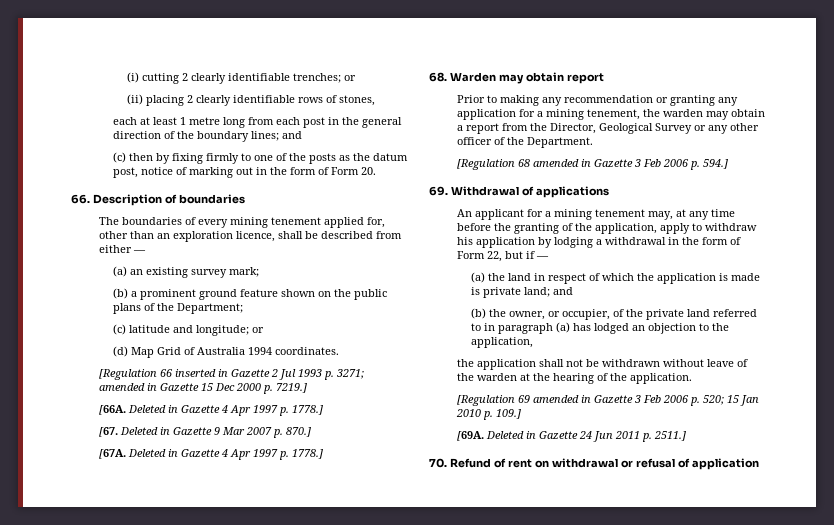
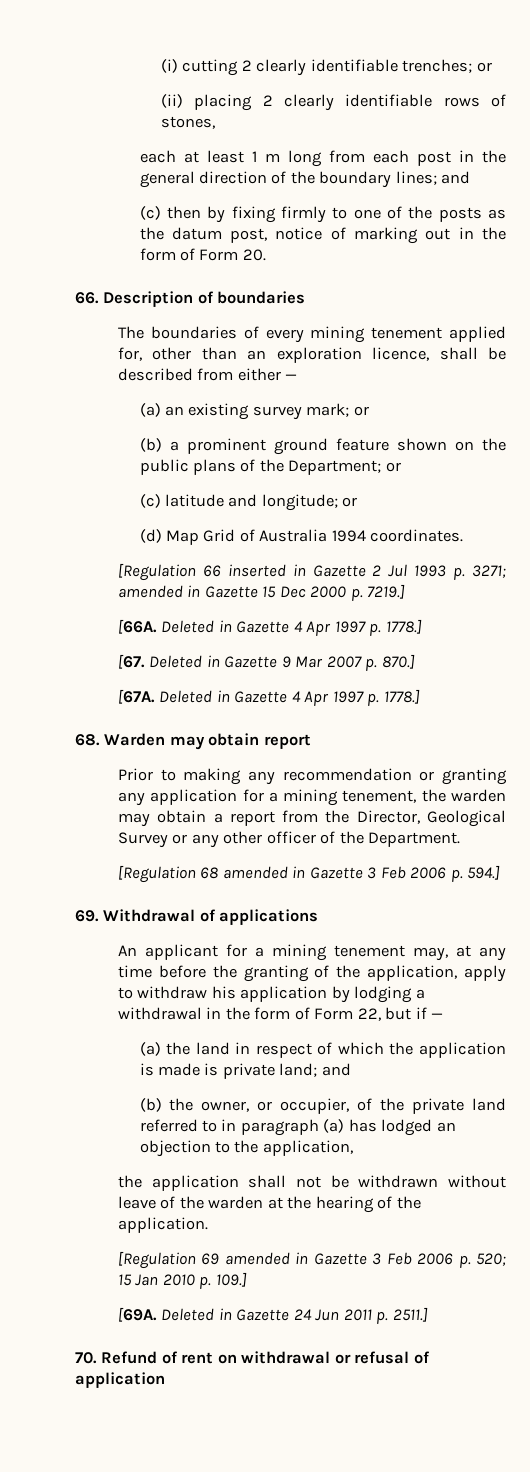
[189,117,221,125] metre -> [264,153,280,162] m
(260, 272) none -> [353,406,369,416] or
(244, 308) none -> [385,462,401,472] or

